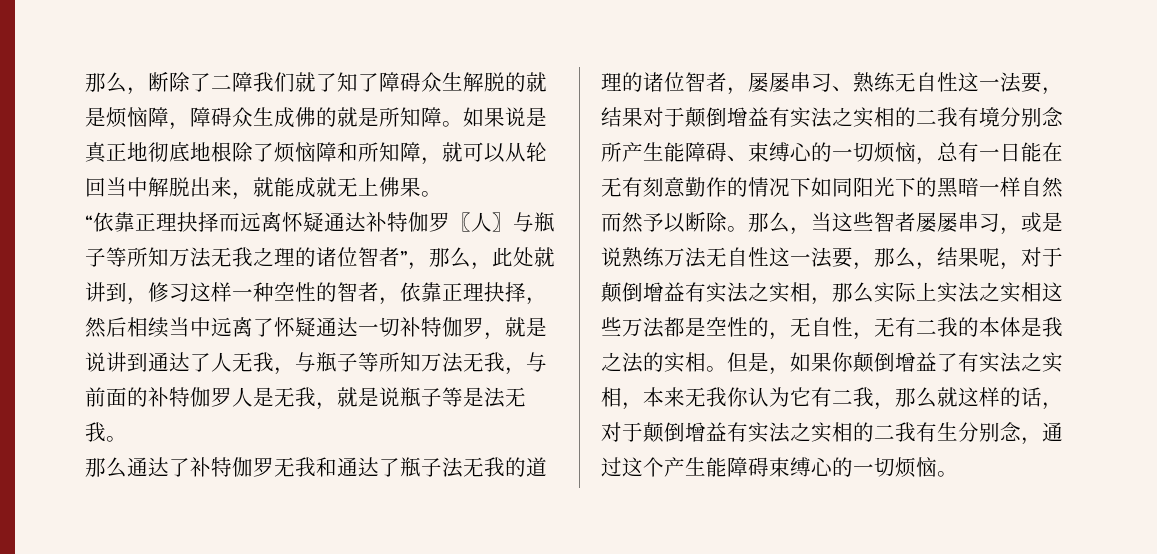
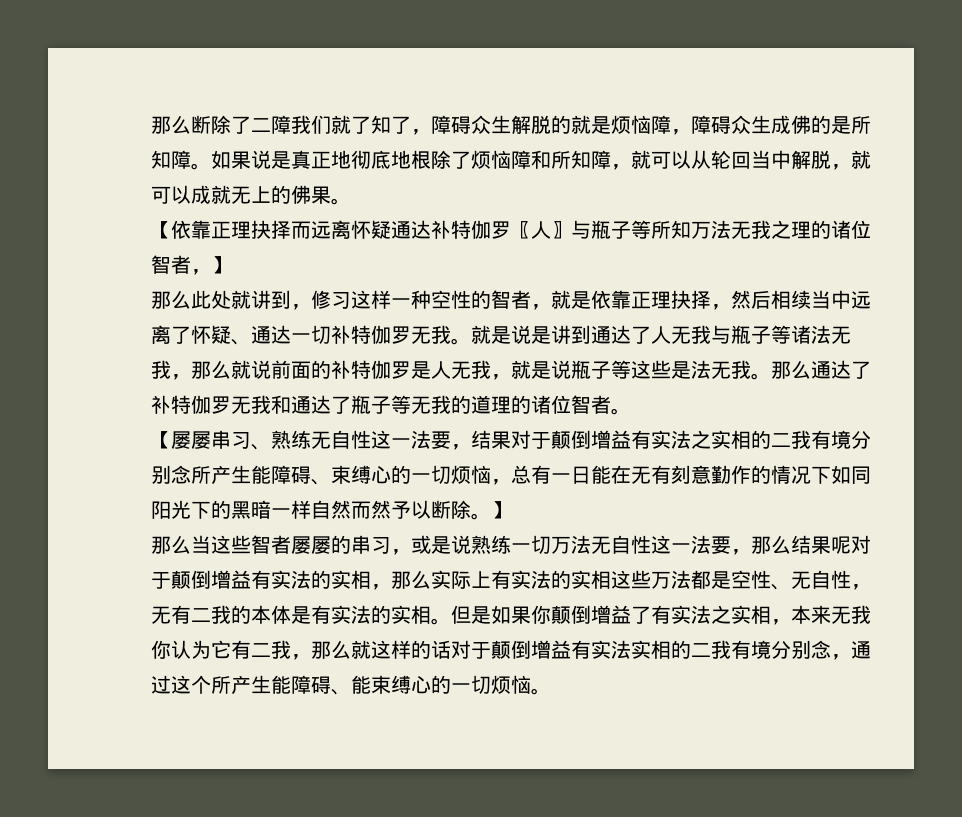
[85,72,148,95] 那么， -> [151,115,191,134] 那么
(379, 82) none -> [411,129,431,135] ，
[337,107,358,127] 就 -> (831, 124) none
[190,177,295,200] 出来，就能 -> [831,150,871,170] [151,185,191,204] ，就可以
(379, 186) none -> [271,185,291,204] 的
[85,215,93,230] “ -> [151,221,171,239] 【
[400,247,492,270] ”，那么， -> [191,256,231,275] [151,290,191,309] ，】 // 那么
(400, 301) none -> [551,290,591,309] 就是
(316, 327) none -> [231,339,251,345] 、
[484,317,547,340] [85,352,106,372] ，就是说 -> [411,325,551,345] 无我。就是说是
[274,352,442,375] ，与瓶子等所知万 -> [711,325,811,344] 与瓶子等诸
[526,352,547,372] 与 -> [191,360,271,379] 那么就说
[232,387,274,407] 人是 -> [411,361,451,379] 是人
(463, 397) none -> [631,360,671,379] 这些
(127, 439) // -> (771, 376) none
[442,457,463,478] 法 -> [391,395,411,414] 等
[727,87,748,95] ， -> [611,408,631,415] [151,431,171,449] 。 // 【
[748,212,811,235] 那么， -> [491,501,511,519] [151,535,191,554] 】 // 那么
(958, 222) none -> [331,535,351,554] 的
(665, 257) none -> [511,535,551,554] 一切
[916,247,1063,270] [601,282,769,303] ，结果呢，对于颠倒增益有实法之 -> [791,535,871,554] [151,570,331,589] 结果呢对于颠倒增益有实法的
[937,282,1000,303] 实法之 -> [491,570,571,589] 有实法的
[748,317,790,340] 的， -> [771,584,791,590] 、
[1042,317,1063,337] [601,352,622,371] 我之 -> [311,605,351,624] 有实
[769,367,790,375] ， -> (491, 615) none
[1042,402,1063,410] [601,422,958,443] ，对于颠倒增益有实法之实相的二我有生 -> [451,640,771,659] 对于颠倒增益有实法实相的二我有境
[664,457,769,477] 产生能障碍 -> [211,675,371,695] 所产生能障碍、能

